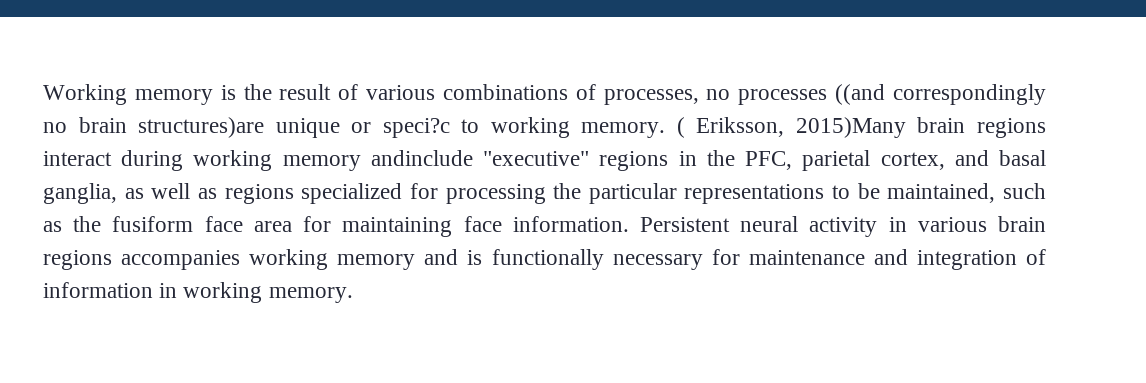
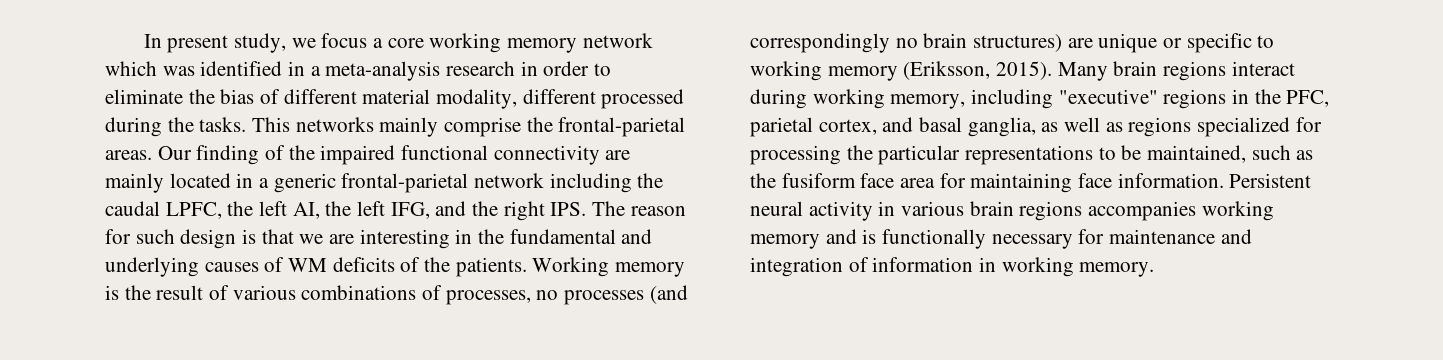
(43, 94) none -> [143,33,653,53] [105,61,612,81] [105,89,685,109] [105,117,686,137] [105,145,631,165] [105,173,664,193] [105,201,686,221] [105,229,653,249] [105,257,527,277] In present study, we focus a core working memory network which was identified in a meta-analysis research in order to eliminate the bias of different material modality, different processed during the tasks. This networks mainly comprise the frontal-parietal areas. Our finding of the impaired functional connectivity are mainly located in a generic frontal-parietal network including the caudal LPFC, the left AI, the left IFG, and the right IPS. The reason for such design is that we are interesting in the fundamental and underlying causes of WM deficits of the patients.
[835,84,886,105] ((and -> [649,285,688,304] (and
[138,117,265,138] structures)are -> [973,34,1093,52] structures) are
[382,118,450,138] speci?c -> [1186,33,1252,53] specific
[581,117,906,138] memory. ( Eriksson, 2015)Many -> [827,61,1108,81] memory (Eriksson, 2015). Many
[282,150,473,171] memory andinclude -> [890,89,1054,109] memory, including

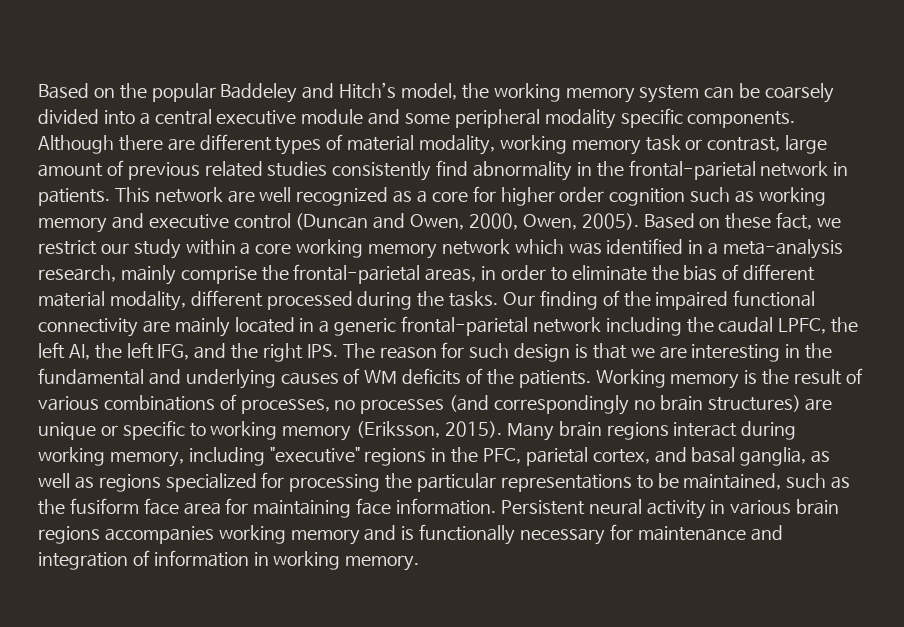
[143,33,368,53] In present study, we focus -> [38,82,834,103] [38,108,796,129] [38,134,828,155] [38,160,849,181] [38,186,826,206] [38,212,841,233] [38,239,236,259] Based on the popular Baddeley and Hitch’s model, the working memory system can be coarsely divided into a central executive module and some peripheral modality specific components. Although there are different types of material modality, working memory task or contrast, large amount of previous related studies consistently find abnormality in the frontal-parietal network in patients. This network are well recognized as a core for higher order cognition such as working memory and executive control (Duncan and Owen, 2000, Owen, 2005). Based on these fact, we restrict our study within
[446,61,516,76] research -> [38,264,477,285] research, mainly comprise the frontal-parietal areas,
[252,117,686,137] [105,150,152,160] This networks mainly comprise the frontal-parietal areas. -> (499, 299) none

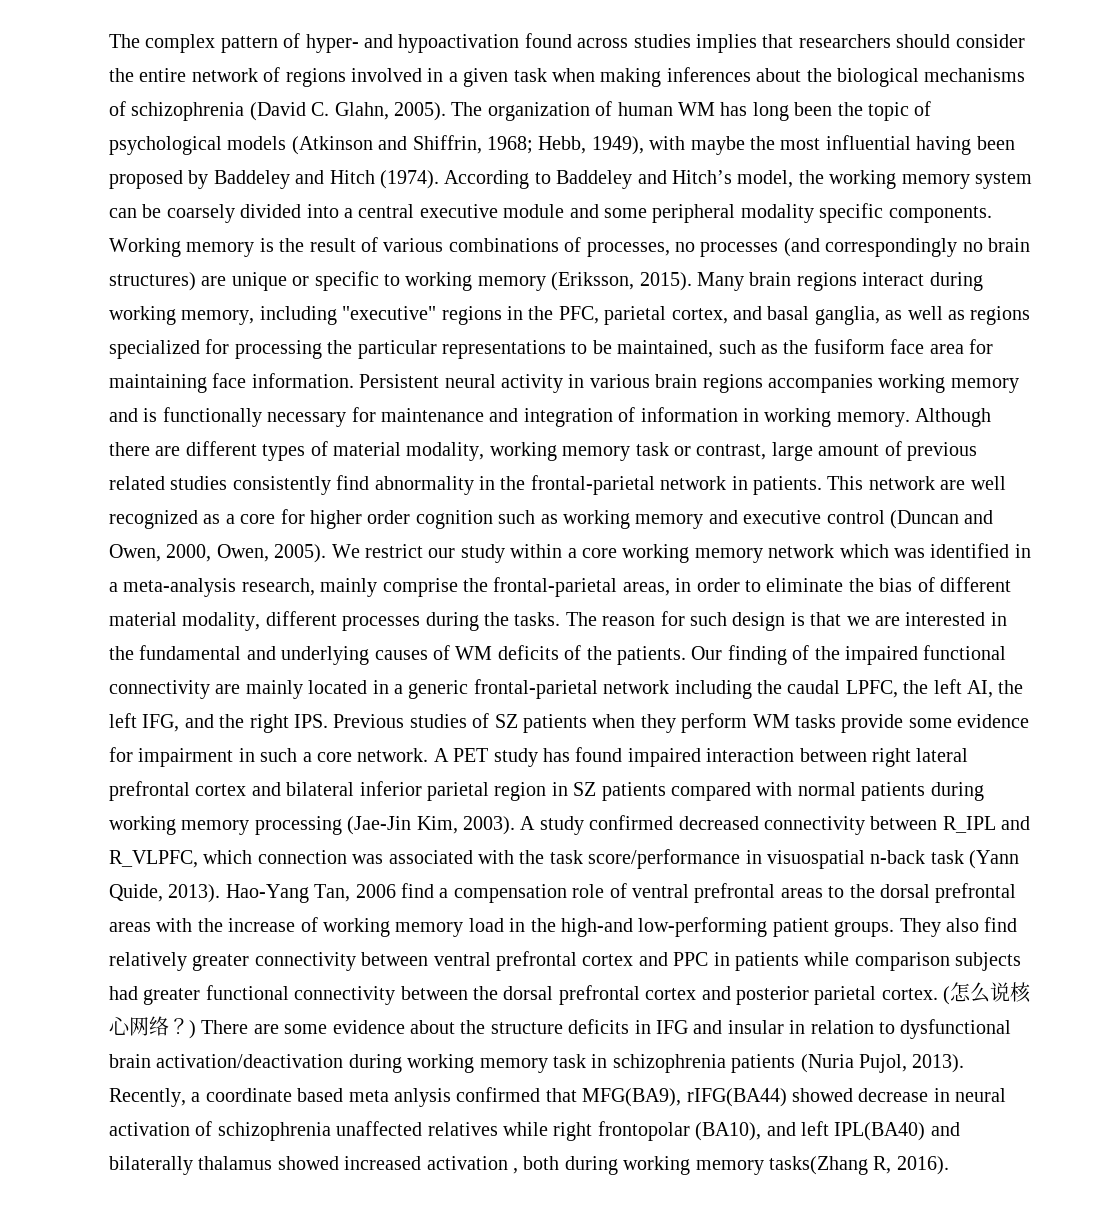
[38,83,216,102] Based on the popular -> [109,33,1025,53] [109,67,1026,87] [109,101,932,121] [109,135,1015,155] [109,170,551,189] The complex pattern of hyper- and hypoactivation found across studies implies that researchers should consider the entire network of regions involved in a given task when making inferences about the biological mechanisms of schizophrenia (David C. Glahn, 2005). The organization of human WM has long been the topic of psychological models (Atkinson and Shiffrin, 1968; Hebb, 1949), with maybe the most influential having been proposed by Baddeley and Hitch (1974). According to
[38,134,828,155] [38,160,849,181] [38,186,826,206] [38,212,841,233] [38,238,844,259] [38,264,816,285] [38,290,816,311] [38,316,859,337] [38,342,833,362] [38,368,591,389] Although there are different types of material modality, working memory task or contrast, large amount of previous related studies consistently find abnormality in the frontal-parietal network in patients. This network are well recognized as a core for higher order cognition such as working memory and executive control (Duncan and Owen, 2000, Owen, 2005). Based on these fact, we restrict our study within a core working memory network which was identified in a meta-analysis research, mainly comprise the frontal-parietal areas, in order to eliminate the bias of different material modality, different processed during the tasks. Our finding of the impaired functional connectivity are mainly located in a generic frontal-parietal network including the caudal LPFC, the left AI, the left IFG, and the right IPS. The reason for such design is that we are interesting in the fundamental and underlying causes of WM deficits of the patients. -> (992, 214) none
(420, 563) none -> [915,408,992,427] [109,441,977,461] [109,475,1006,495] [109,509,994,529] [109,543,1031,563] [109,577,1011,597] [109,611,1007,631] [109,645,1007,665] [109,679,1024,699] [109,713,1030,733] [109,747,969,767] [109,781,984,801] [109,815,1031,835] [109,849,1020,869] [109,883,1017,903] [109,917,1018,937] [109,951,1022,971] [109,982,1032,1005] [109,1016,1012,1039] [109,1054,965,1073] [109,1087,1007,1107] [109,1121,960,1141] [109,1156,949,1175] Although there are different types of material modality, working memory task or contrast, large amount of previous related studies consistently find abnormality in the frontal-parietal network in patients. This network are well recognized as a core for higher order cognition such as working memory and executive control (Duncan and Owen, 2000, Owen, 2005). We restrict our study within a core working memory network which was identified in a meta-analysis research, mainly comprise the frontal-parietal areas, in order to eliminate the bias of different material modality, different processes during the tasks. The reason for such design is that we are interested in the fundamental and underlying causes of WM deficits of the patients. Our finding of the impaired functional connectivity are mainly located in a generic frontal-parietal network including the caudal LPFC, the left AI, the left IFG, and the right IPS. Previous studies of SZ patients when they perform WM tasks provide some evidence for impairment in such a core network. A PET study has found impaired interaction between right lateral prefrontal cortex and bilateral inferior parietal region in SZ patients compared with normal patients during working memory processing (Jae-Jin Kim, 2003). A study confirmed decreased connectivity between R_IPL and R_VLPFC, which connection was associated with the task score/performance in visuospatial n-back task (Yann Quide, 2013). Hao-Yang Tan, 2006 find a compensation role of ventral prefrontal areas to the dorsal prefrontal areas with the increase of working memory load in the high-and low-performing patient groups. They also find relatively greater connectivity between ventral prefrontal cortex and PPC in patients while comparison subjects had greater functional connectivity between the dorsal prefrontal cortex and posterior parietal cortex. (怎么说核心网络？) There are some evidence about the structure deficits in IFG and insular in relation to dysfunctional brain activation/deactivation during working memory task in schizophrenia patients (Nuria Pujol, 2013). Recently, a coordinate based meta anlysis confirmed that MFG(BA9), rIFG(BA44) showed decrease in neural activation of schizophrenia unaffected relatives while right frontopolar (BA10), and left IPL(BA40) and bilaterally thalamus showed increased activation , both during working memory tasks(Zhang R, 2016).

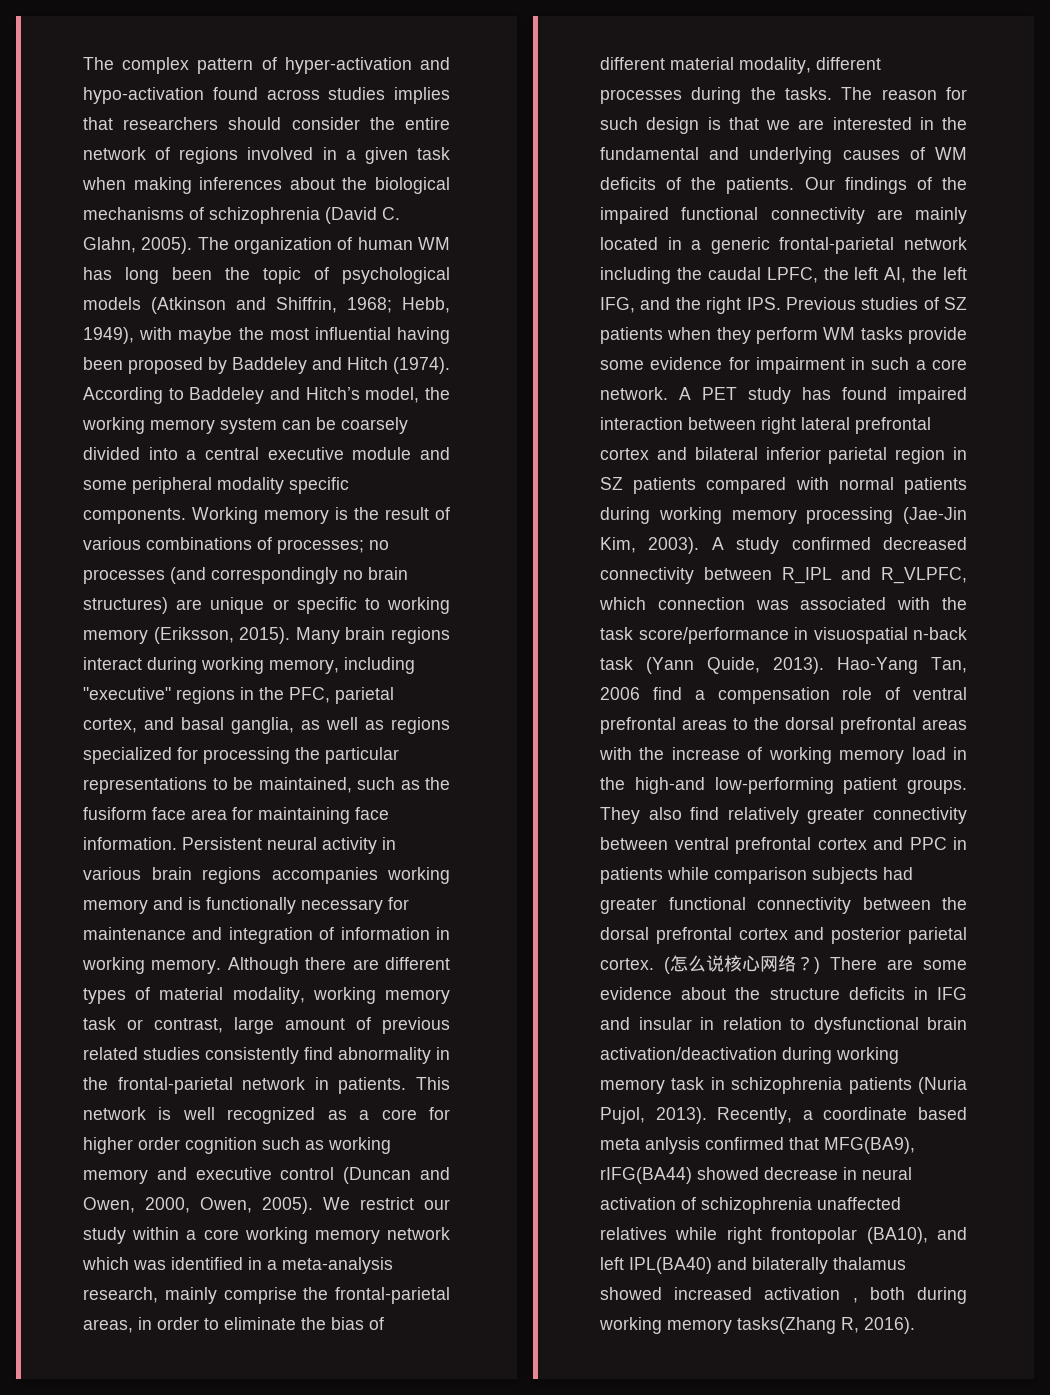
[305,34,520,53] hyper- and hypoactivation -> [284,57,450,74] [83,87,204,104] hyper-activation and hypo-activation
[586,242,670,257] processes, -> [277,539,364,554] processes;
[940,480,966,490] are -> [158,1107,172,1120] is
[727,645,787,665] finding -> [844,177,907,194] findings

